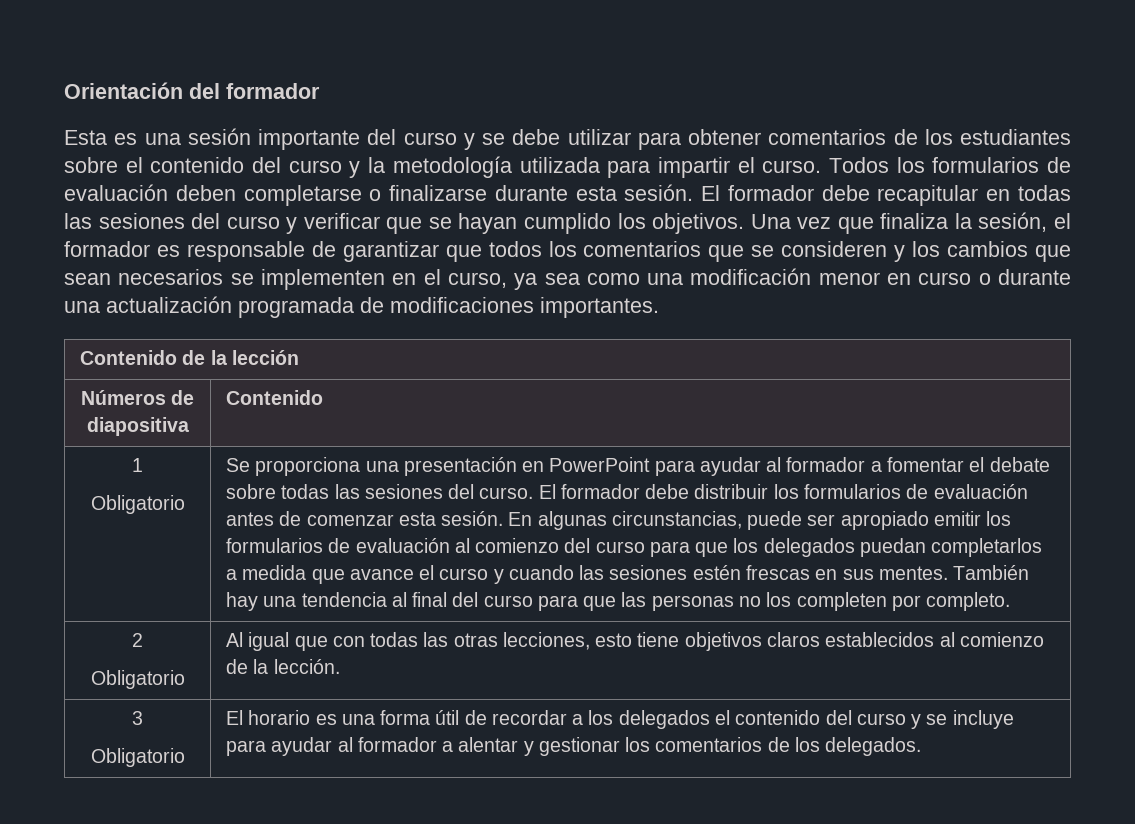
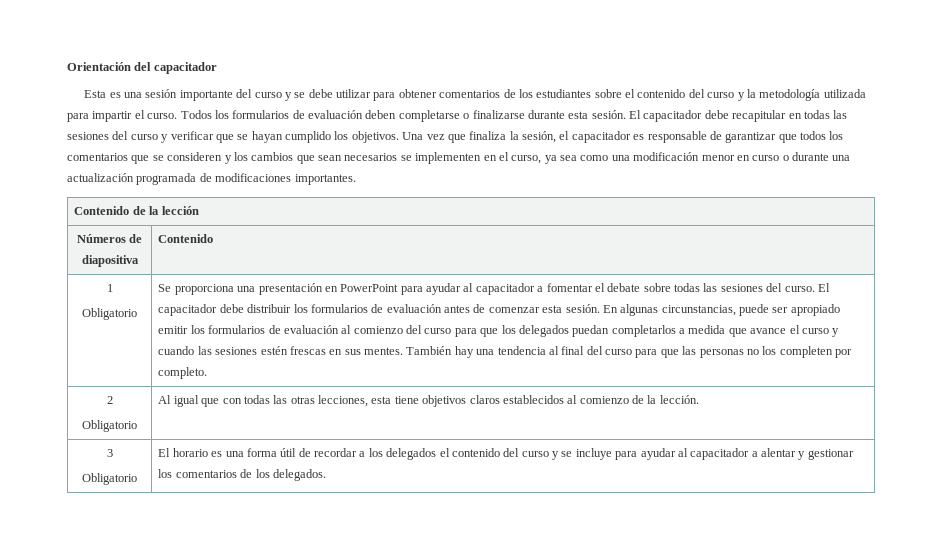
[226,83,320,99] formador -> [153,62,217,74] capacitador
[727,185,814,201] formador -> [643,110,703,122] capacitador
[64,241,150,257] formador -> [571,131,631,143] capacitador
[786,457,866,472] formador -> [475,283,535,295] capacitador
[560,484,640,499] formador -> [158,304,218,316] capacitador
[595,633,633,647] esto -> [371,396,392,404] esta
[357,737,437,752] formador -> [690,448,750,460] capacitador

